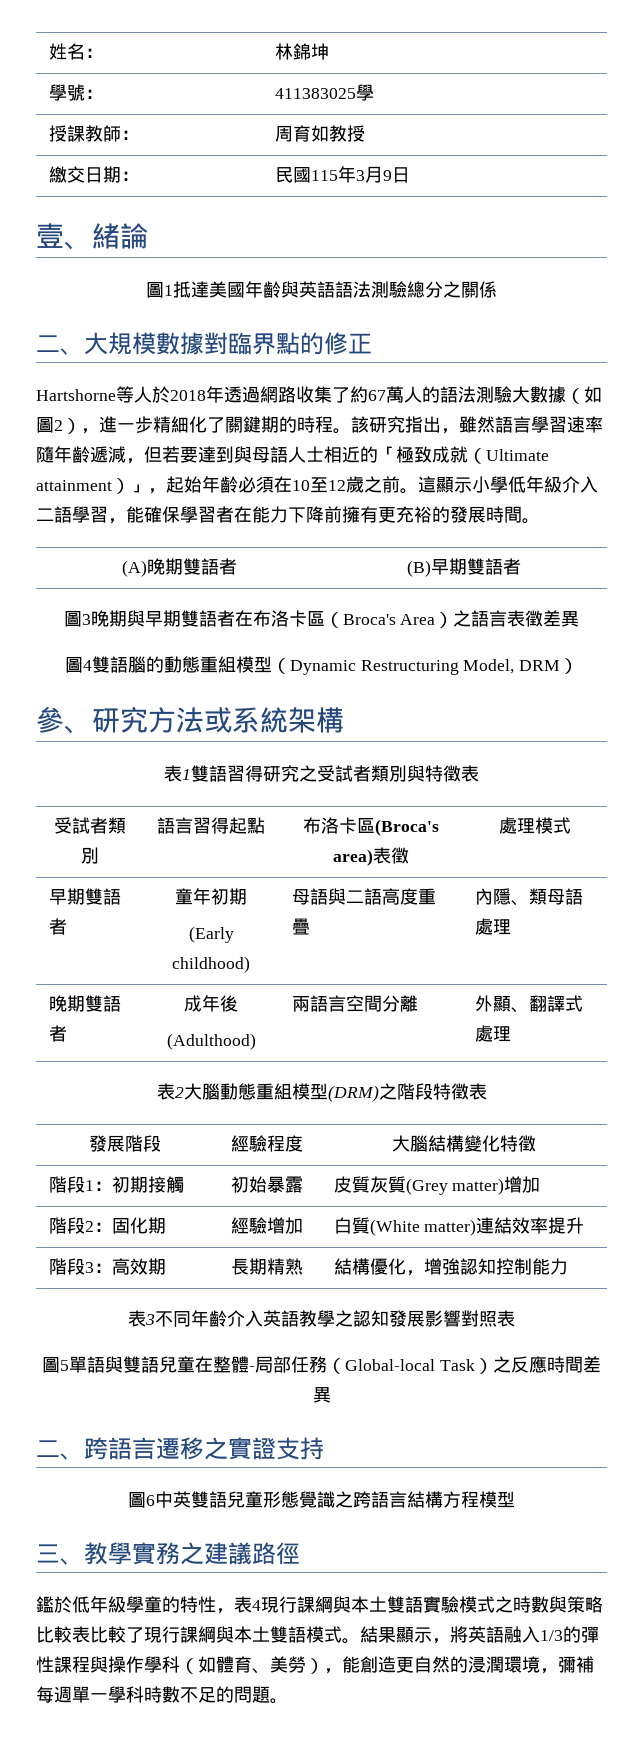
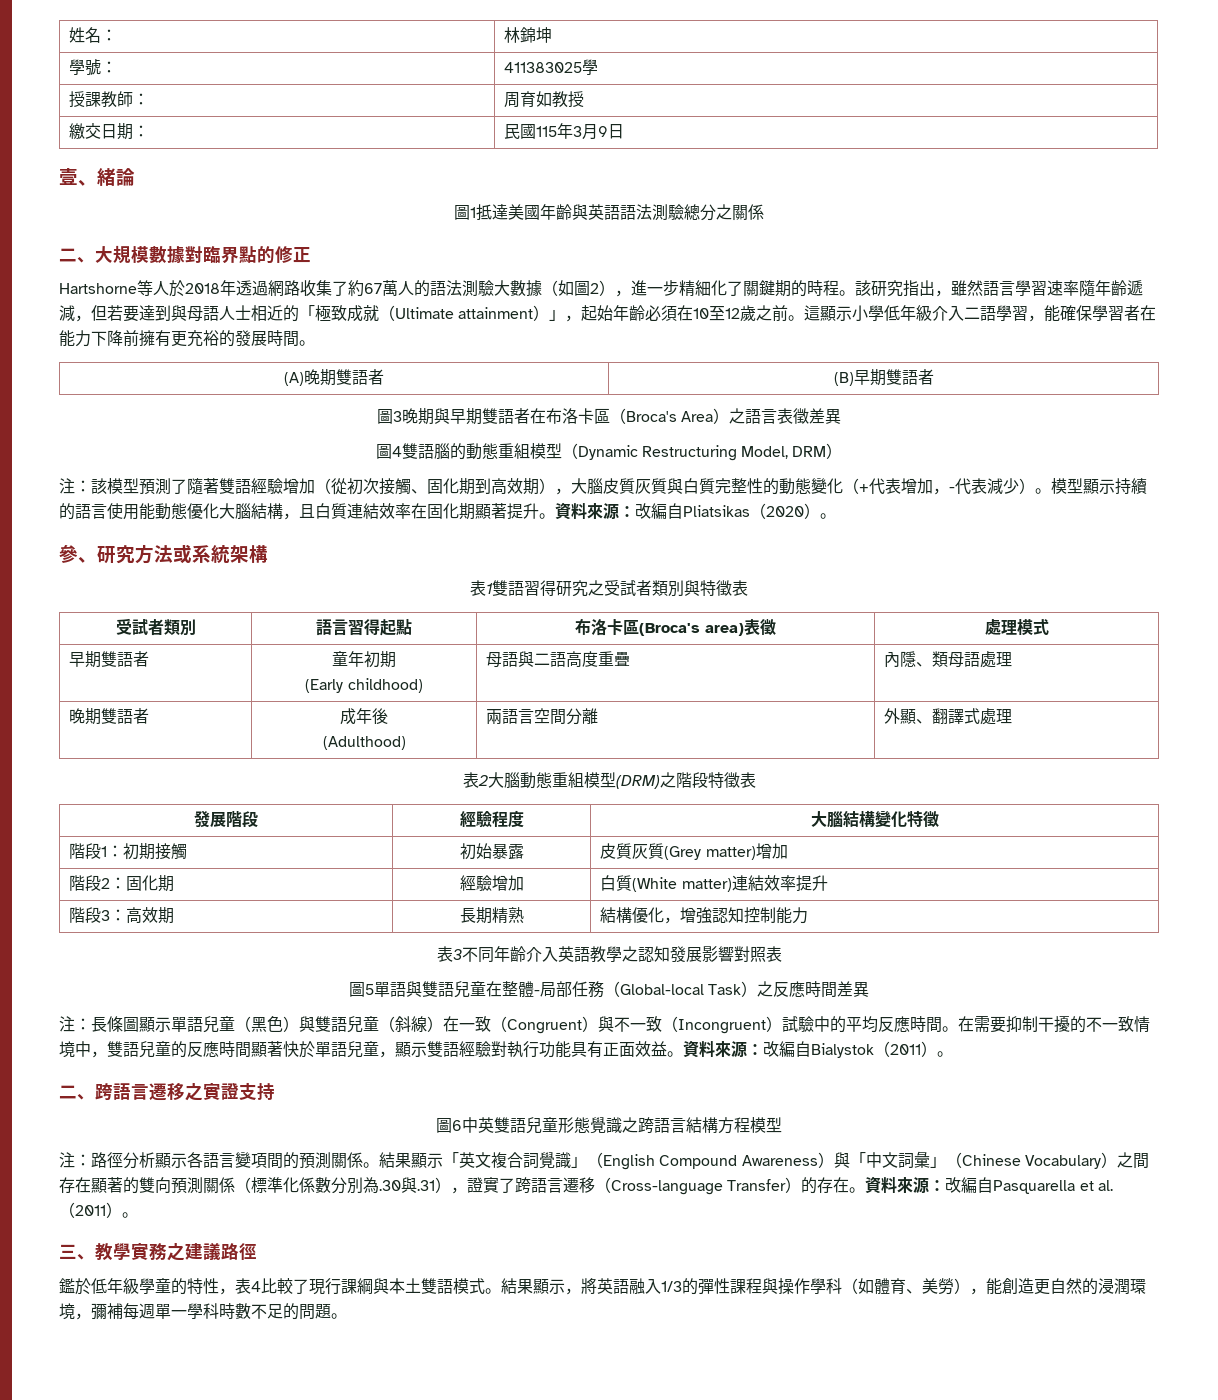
(579, 666) none -> [59,477,1147,495] [59,502,836,520] // 注：該模型預測了隨著雙語經驗增加（從初次接觸、固化期到高效期），大腦皮質灰質與白質完整性的動態變化（+代表增加，-代表減少）。模型顯示持續的語言使用能動態優化大腦結構，且白質連結效率在固化期顯著提升。資料來源：改編自Pliatsikas（2020）。
(331, 1395) none -> [59,1015,1150,1034] [59,1040,953,1058] // 注：長條圖顯示單語兒童（黑色）與雙語兒童（斜線）在一致（Congruent）與不一致（Incongruent）試驗中的平均反應時間。在需要抑制干擾的不一致情境中，雙語兒童的反應時間顯著快於單語兒童，顯示雙語經驗對執行功能具有正面效益。資料來源：改編自Bialystok（2011）。
(515, 1499) none -> [59,1151,1149,1170] [59,1176,1113,1195] [59,1202,138,1218] // 注：路徑分析顯示各語言變項間的預測關係。結果顯示「英文複合詞覺識」（English Compound Awareness）與「中文詞彙」（Chinese Vocabulary）之間存在顯著的雙向預測關係（標準化係數分別為.30與.31），證實了跨語言遷移（Cross-language Transfer）的存在。資料來源：改編自Pasquarella et al.（2011）。
[261,1596,603,1613] [36,1626,90,1643] 現行課綱與本土雙語實驗模式之時數與策略比較表 -> (261, 1286) none

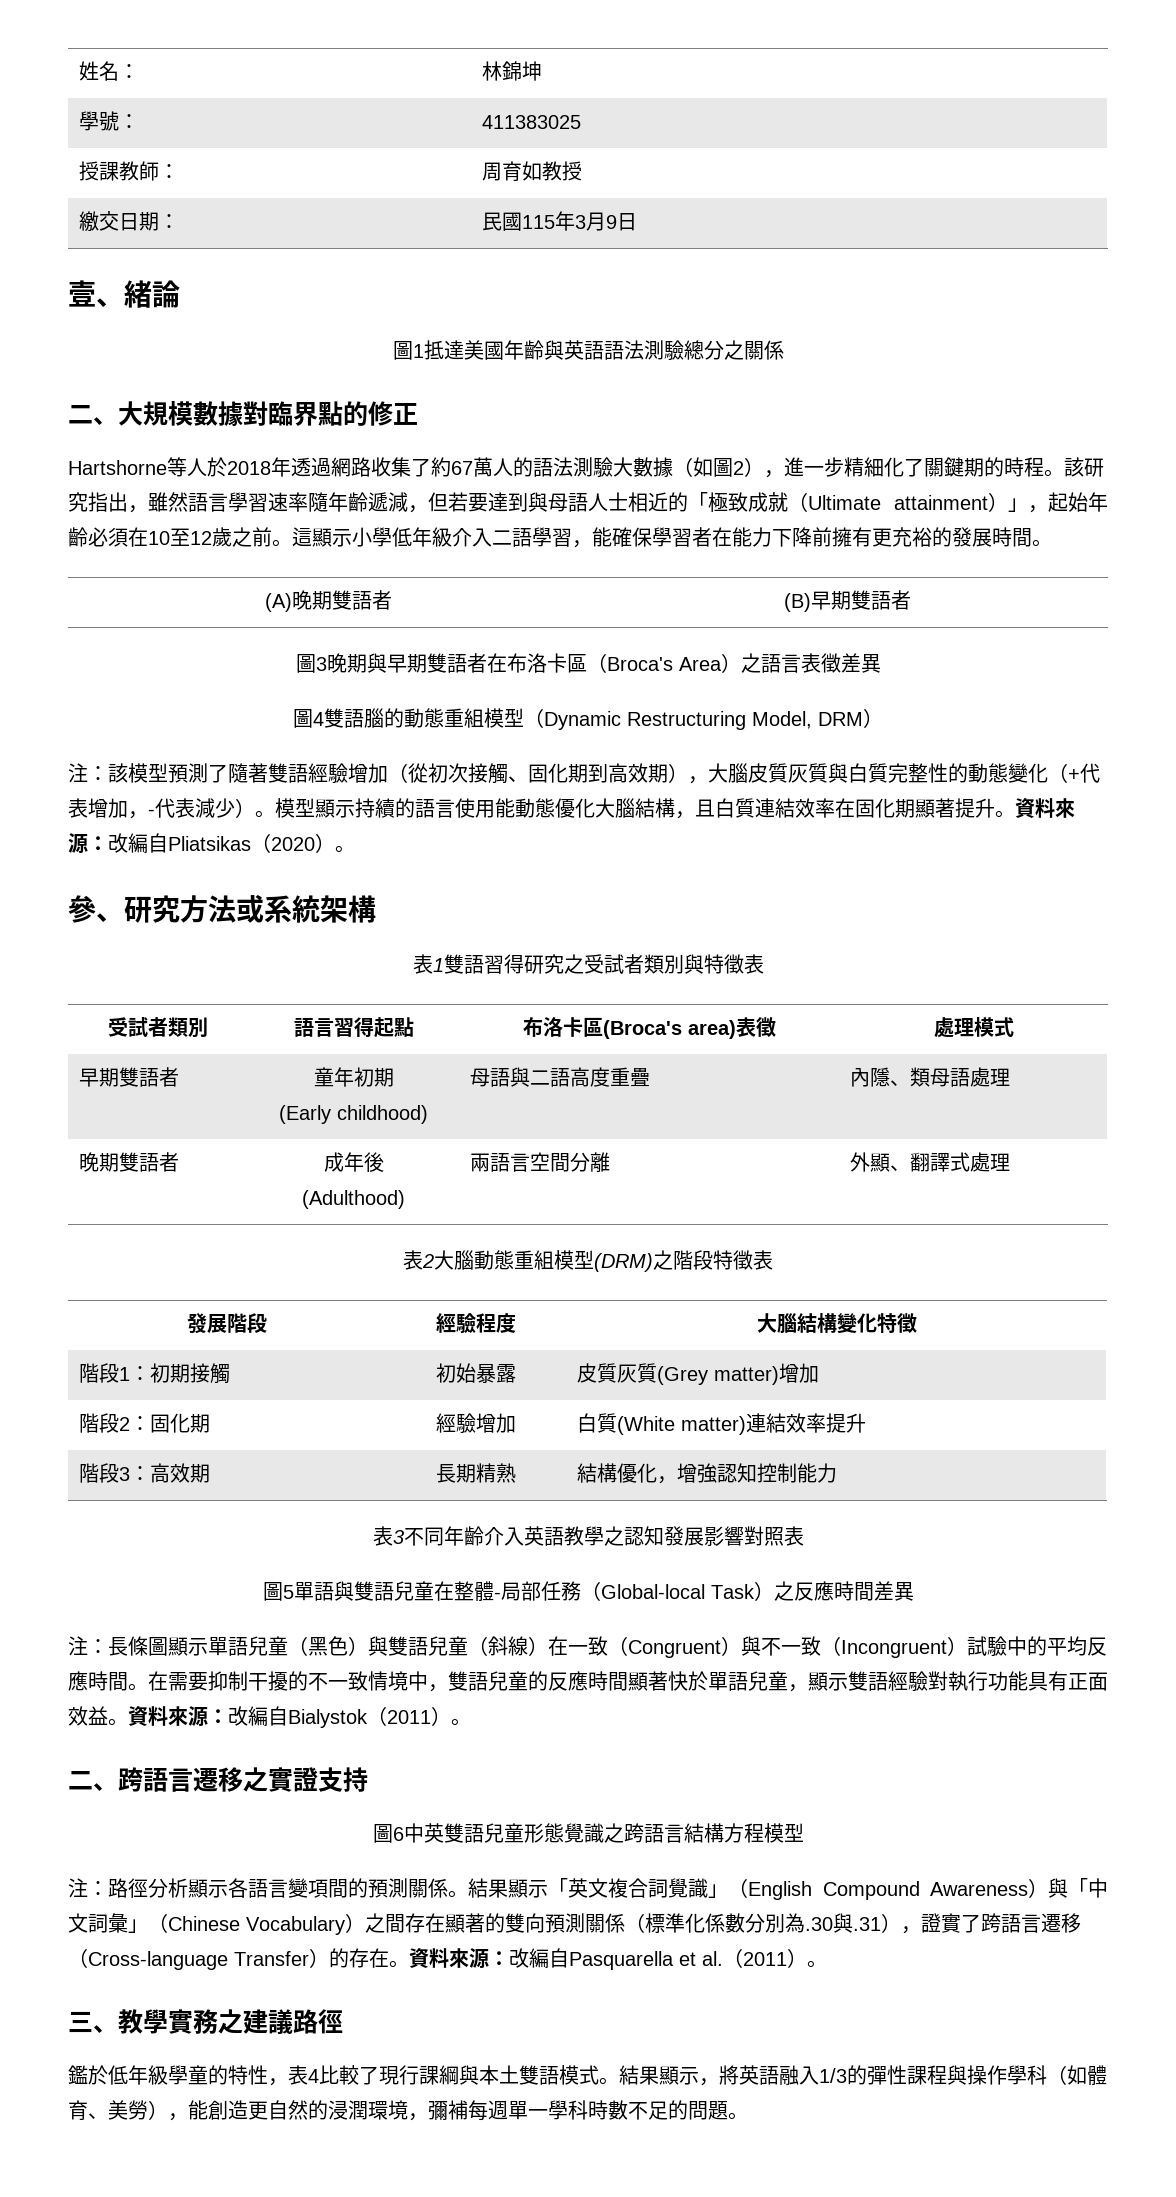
[582,59,599,75] 學 -> (582, 122) none

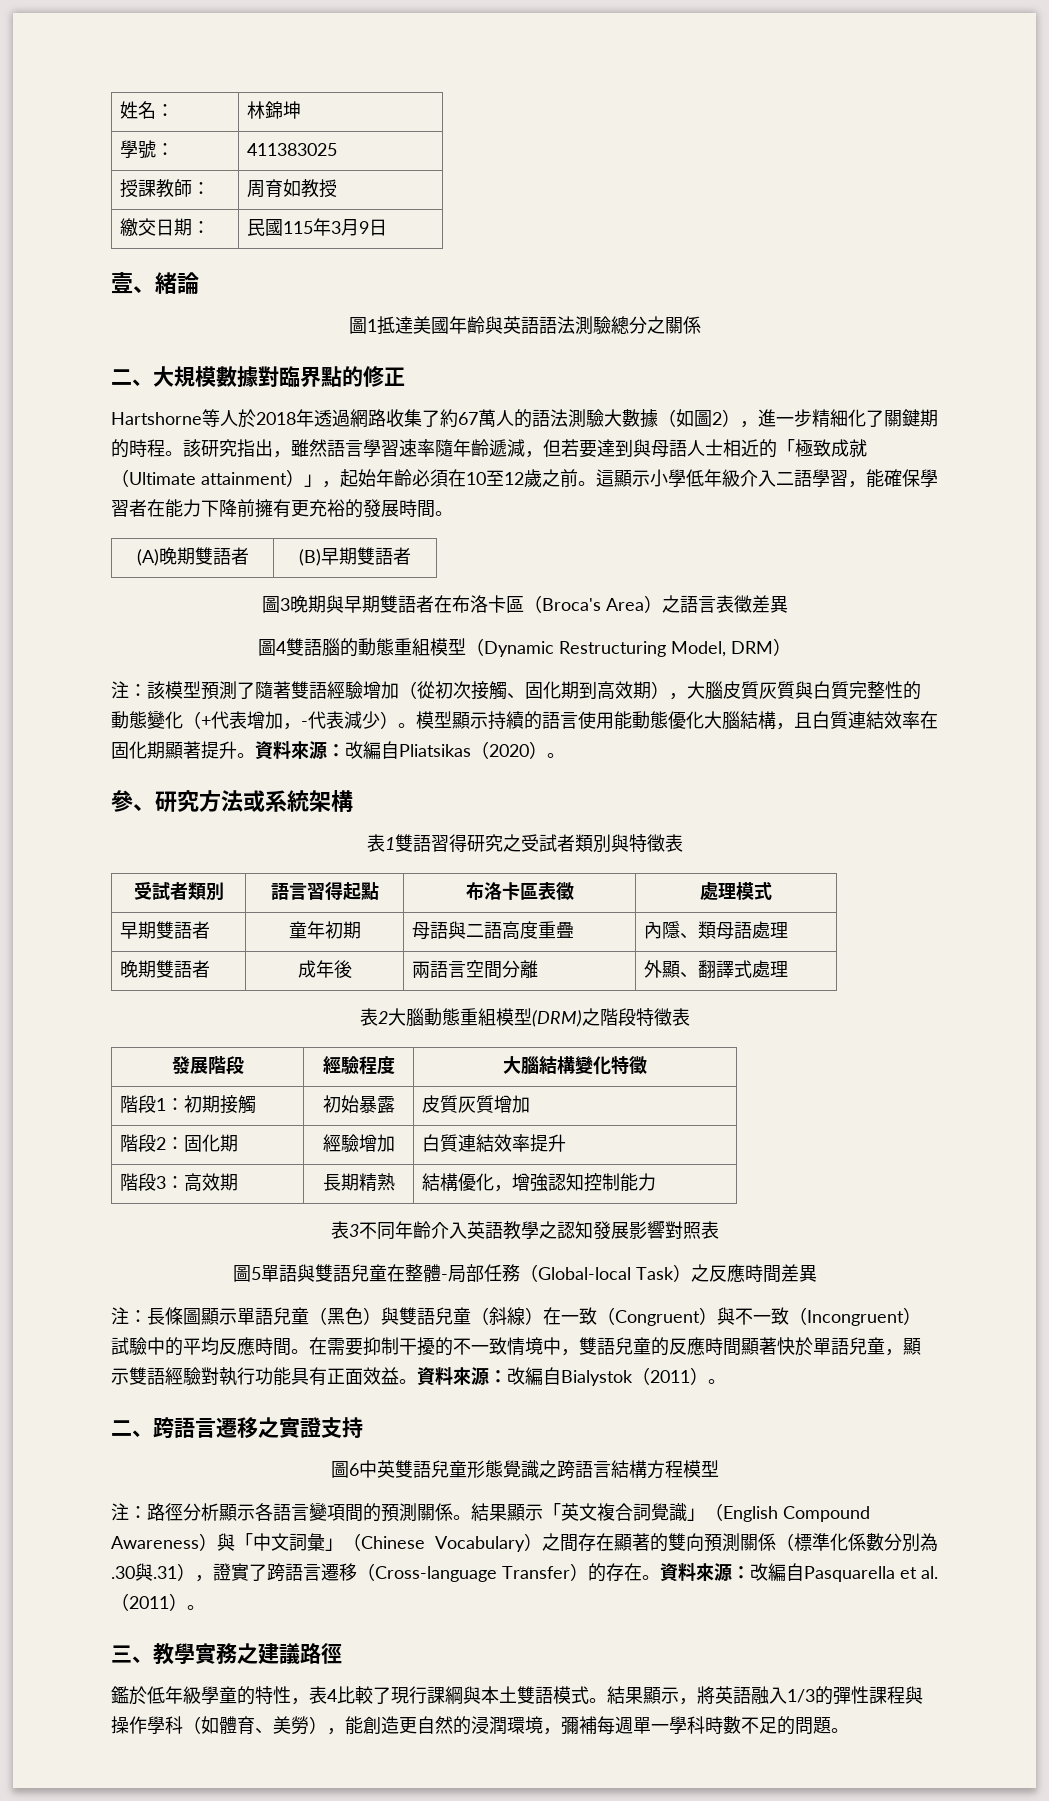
[603,1020,737,1039] (Broca's area) -> (538, 891) none
[279,1105,428,1124] // (Early childhood) -> (361, 930) none
[302,1190,405,1209] // (Adulthood) -> (352, 969) none
[657,1366,780,1385] (Grey matter) -> (495, 1104) none
[617,1416,747,1435] (White matter) -> (459, 1143) none

